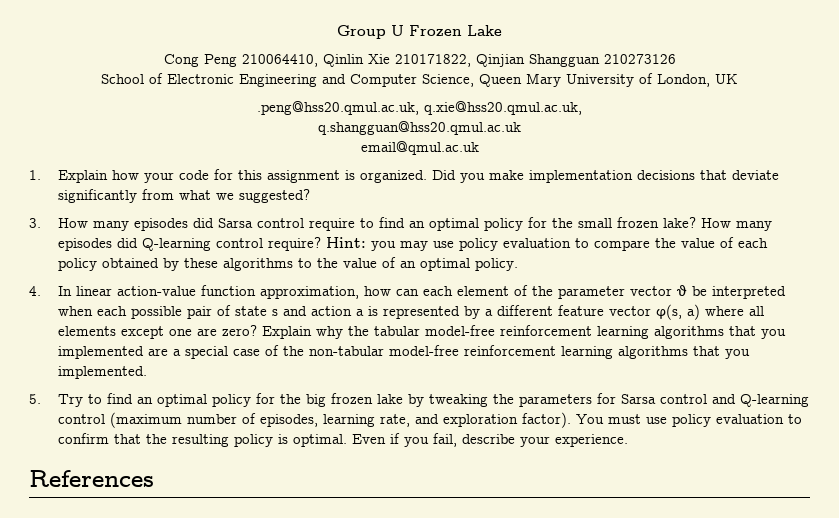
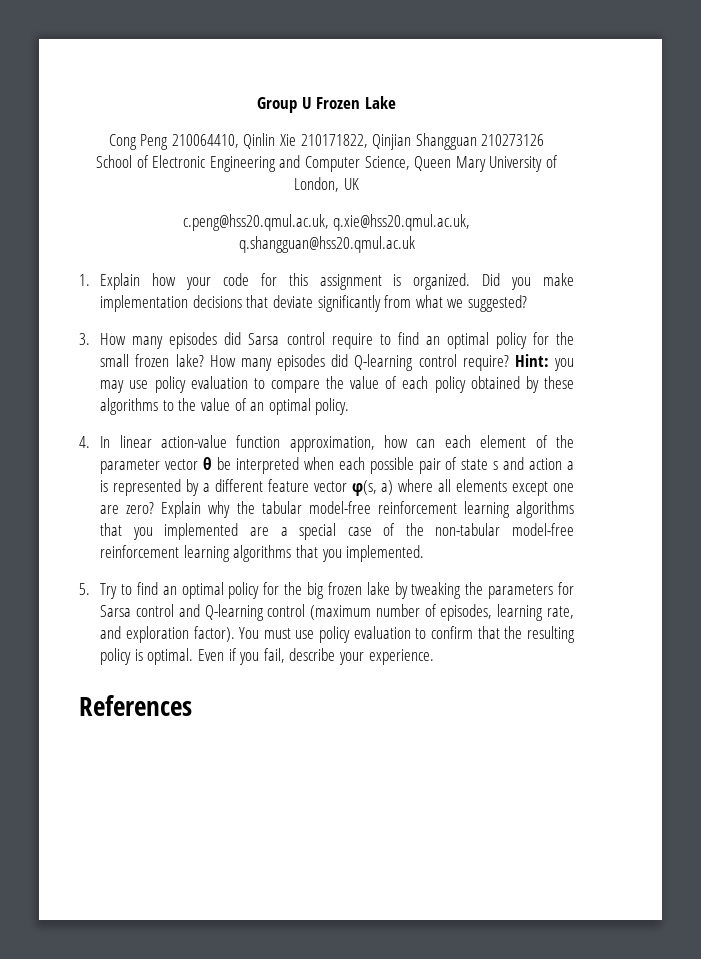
[257,101,419,115] .peng@hss20.qmul.ac.uk, -> [182,214,329,231] c.peng@hss20.qmul.ac.uk,
[360,141,479,155] // email@qmul.ac.uk -> (415, 244) none

